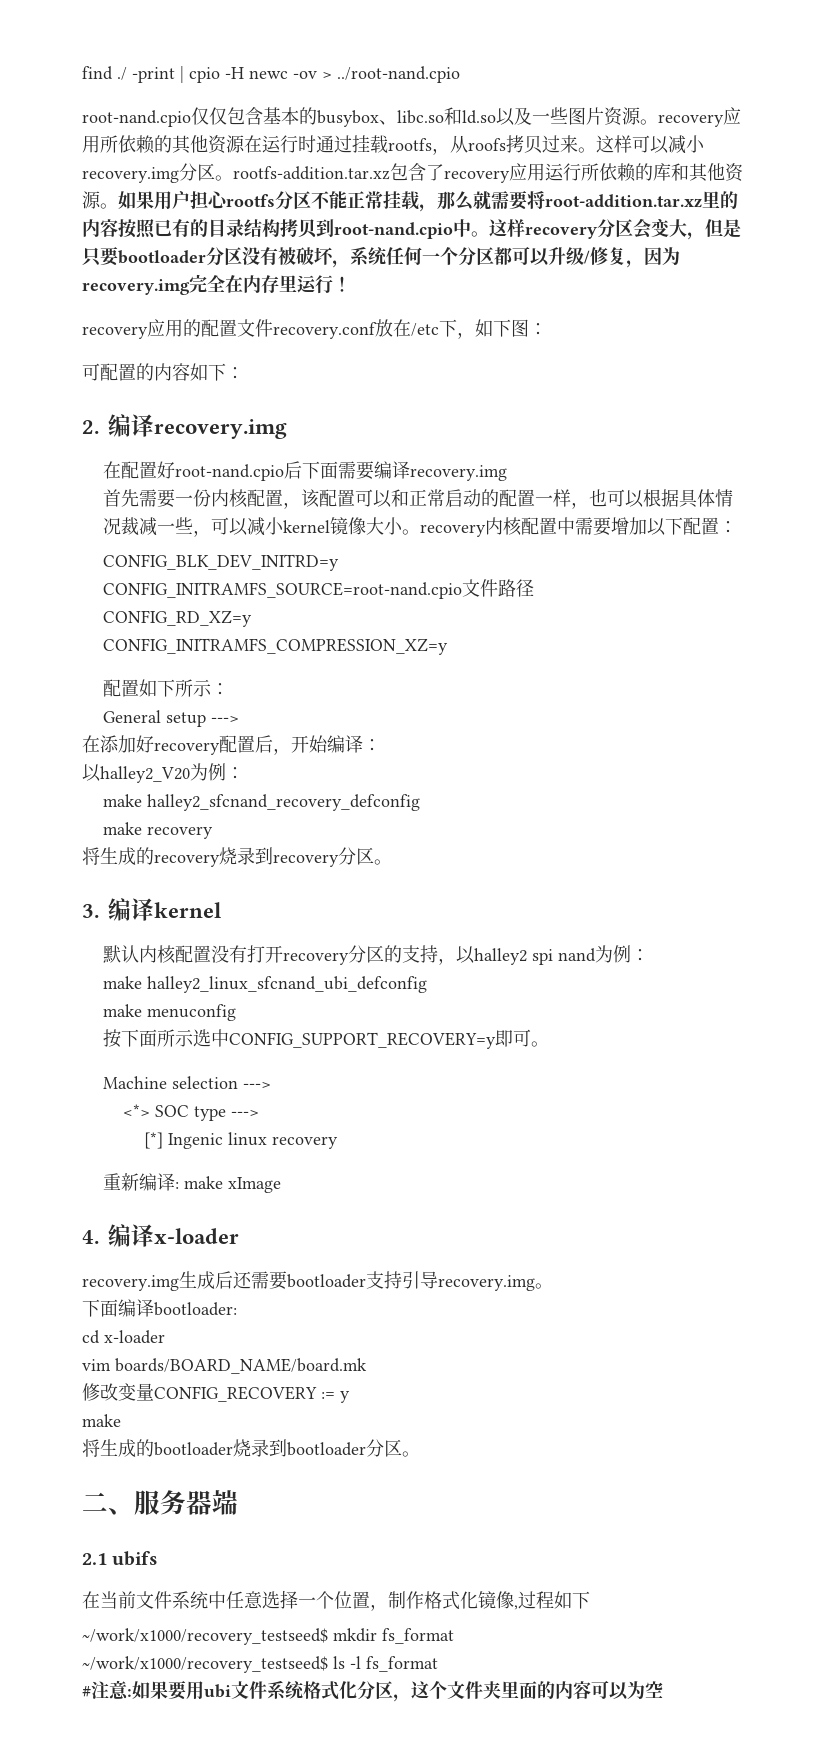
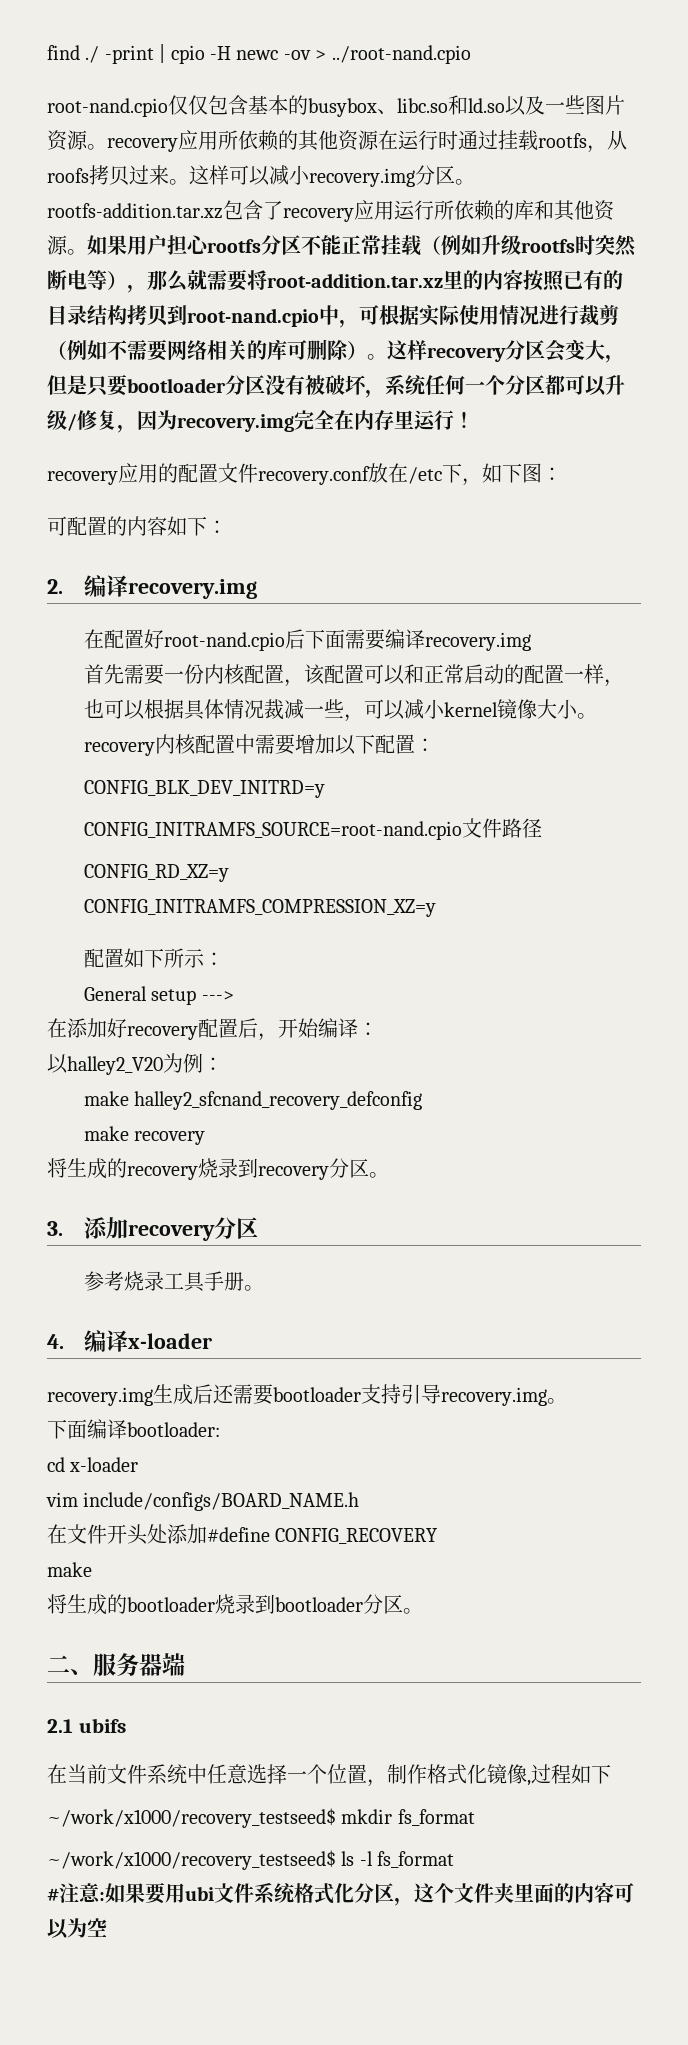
(420, 200) none -> [421,234,636,257] [47,269,127,290] （例如升级rootfs时突然断电等）
(471, 228) none -> [339,305,619,328] [47,339,367,361] ，可根据实际使用情况进行裁剪（例如不需要网络相关的库可删除）
[108,898,222,921] [102,945,649,965] [102,976,427,993] [102,1004,236,1021] [102,1029,549,1049] [102,1076,271,1089] [123,1104,260,1121] [144,1132,339,1149] [102,1173,281,1193] 编译kernel // 默认内核配置没有打开recovery分区的支持，以halley2 spi nand为例： // make halley2_linux_sfcnand_ubi_defconfig // make menuconfig // 按下面所示选中CONFIG_SUPPORT_RECOVERY=y即可。 // Machine selection ---> // <*> SOC type ---> // [*] Ingenic linux recovery // 重新编译: make xImage -> [83,1217,258,1241] [83,1271,264,1292] 添加recovery分区 // 参考烧录工具手册。
[115,1358,367,1374] [82,1383,154,1401] boards/BOARD_NAME/board.mk // 修改变量 -> [83,1492,360,1511] [47,1524,270,1545] include/configs/BOARD_NAME.h // 在文件开头处添加#define
[321,1391,350,1403] := y -> (439, 1536) none

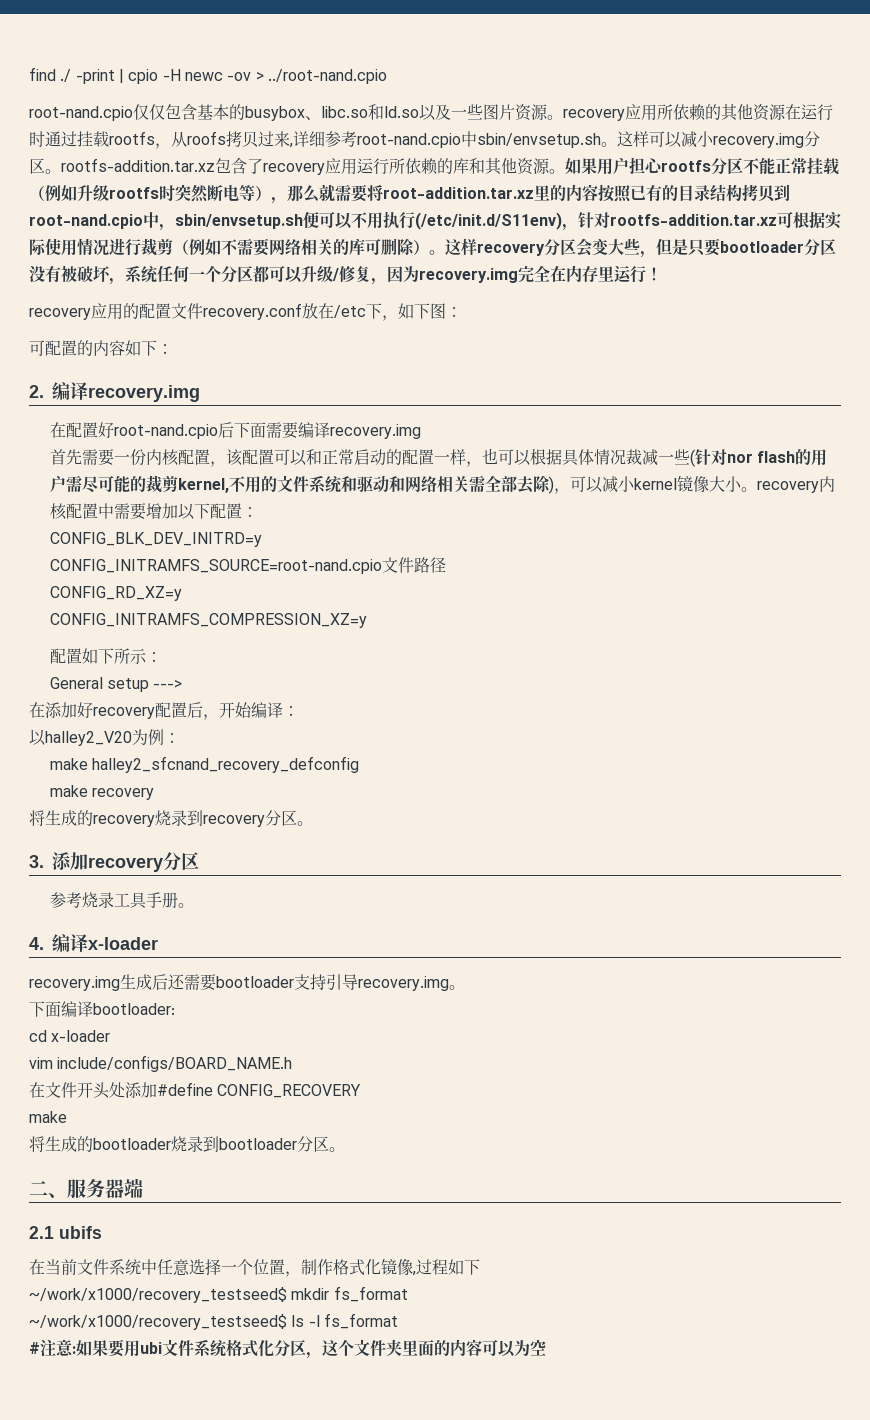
(169, 175) none -> [289,131,601,148] ,详细参考root-nand.cpio中sbin/envsetup.sh
(359, 323) none -> [175,212,777,231] sbin/envsetup.sh便可以不用执行(/etc/init.d/S11env)，针对rootfs-addition.tar.xz
(605, 350) none -> [624,238,640,255] 些
(344, 708) none -> [689,449,828,467] [49,475,554,494] (针对nor flash的用户需尽可能的裁剪kernel,不用的文件系统和驱动和网络相关需全部去除)

